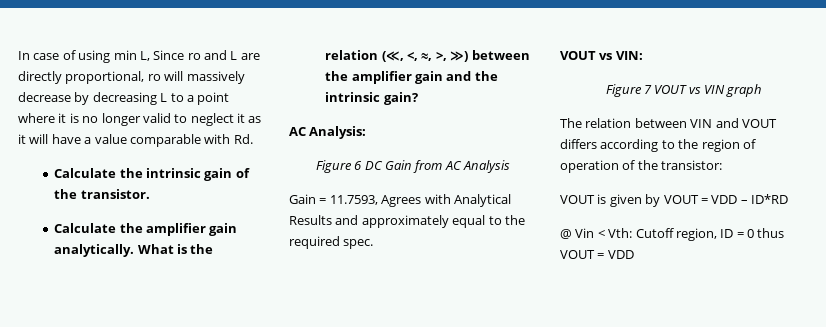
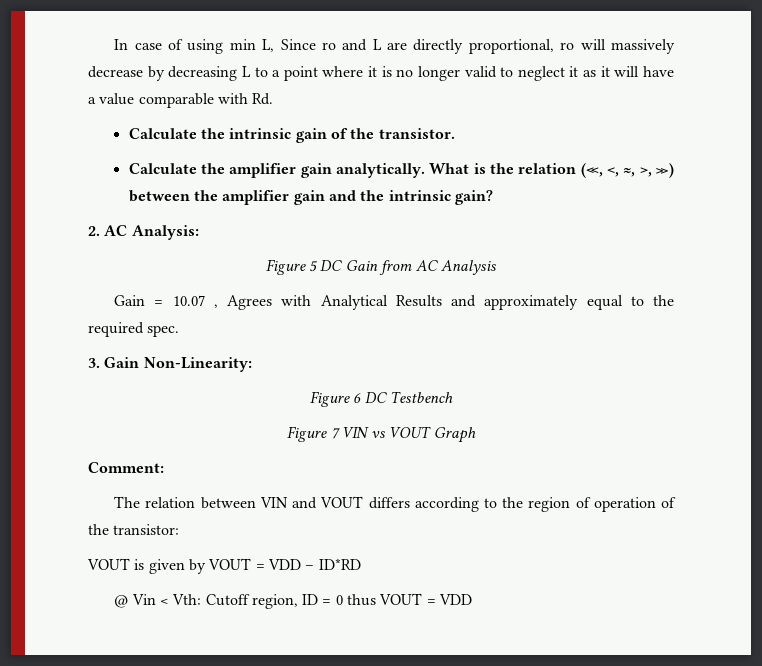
(418, 98) none -> [88,226,100,236] 2.
[354,161,363,170] 6 -> [308,261,317,272] 5
[329,195,378,205] 11.7593, -> [172,295,218,308] 10.07 ,
[560,51,643,60] [605,84,763,97] VOUT vs VIN: // Figure 7 VOUT vs VIN graph -> [88,357,252,372] [310,391,453,407] [287,426,476,443] [88,462,164,473] 3. Gain Non-Linearity: // Figure 6 DC Testbench // Figure 7 VIN vs VOUT Graph // Comment:

